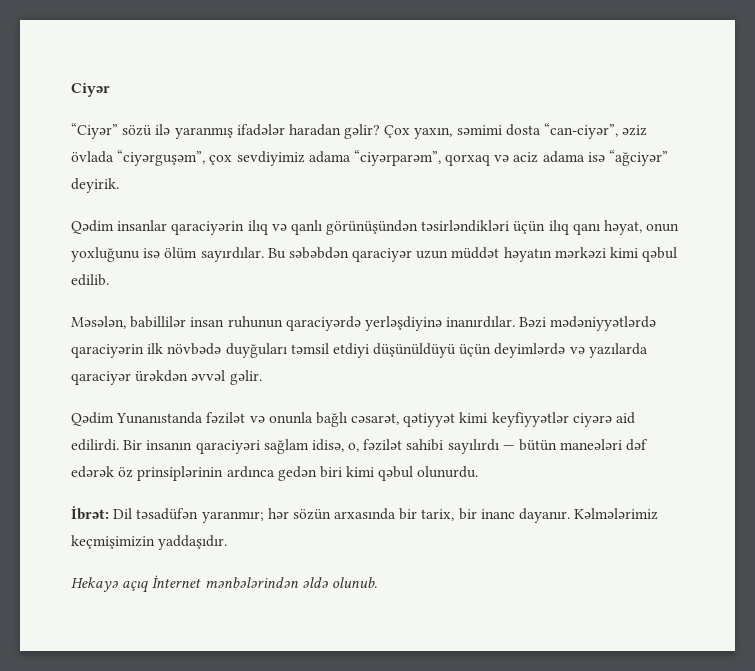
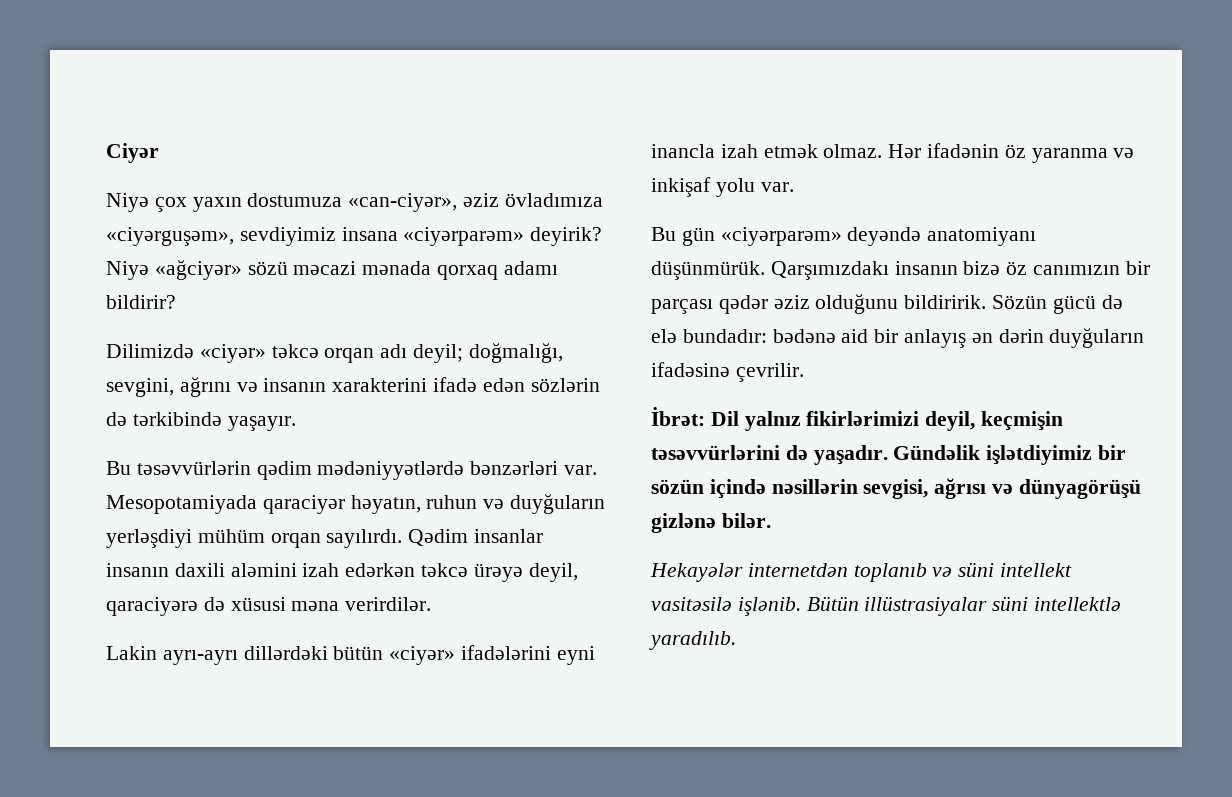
[71,123,648,139] [71,150,669,166] [71,178,119,193] [71,220,680,235] [71,247,678,262] [71,274,109,286] [71,316,657,331] [71,343,648,358] [71,370,262,385] [71,412,636,427] [71,439,649,454] [71,466,479,481] [71,506,659,523] [71,535,228,550] [71,575,377,593] “Ciyər” sözü ilə yaranmış ifadələr haradan gəlir? Çox yaxın, səmimi dosta “can-ciyər”, əziz övlada “ciyərguşəm”, çox sevdiyimiz adama “ciyərparəm”, qorxaq və aciz adama isə “ağciyər” deyirik. // Qədim insanlar qaraciyərin ilıq və qanlı görünüşündən təsirləndikləri üçün ilıq qanı həyat, onun yoxluğunu isə ölüm sayırdılar. Bu səbəbdən qaraciyər uzun müddət həyatın mərkəzi kimi qəbul edilib. // Məsələn, babillilər insan ruhunun qaraciyərdə yerləşdiyinə inanırdılar. Bəzi mədəniyyətlərdə qaraciyərin ilk növbədə duyğuları təmsil etdiyi düşünüldüyü üçün deyimlərdə və yazılarda qaraciyər ürəkdən əvvəl gəlir. // Qədim Yunanıstanda fəzilət və onunla bağlı cəsarət, qətiyyət kimi keyfiyyətlər ciyərə aid edilirdi. Bir insanın qaraciyəri sağlam idisə, o, fəzilət sahibi sayılırdı — bütün maneələri dəf edərək öz prinsiplərinin ardınca gedən biri kimi qəbul olunurdu. // İbrət: Dil təsadüfən yaranmır; hər sözün arxasında bir tarix, bir inanc dayanır. Kəlmələrimiz keçmişimizin yaddaşıdır. // Hekayə açıq İnternet mənbələrindən əldə olunub. -> [106,193,603,212] [106,227,603,246] [106,260,558,280] [106,295,176,309] [106,343,563,363] [106,377,600,397] [106,412,296,431] [106,461,598,480] [106,494,606,514] [106,529,544,548] [106,563,578,582] [106,597,432,616] [106,645,595,665] [651,143,1135,163] [651,177,794,197] [651,227,1037,246] [651,261,1150,280] [651,294,1123,314] [651,328,1145,348] [651,362,804,382] [651,407,1064,431] [651,445,1127,465] [651,478,1141,499] [651,513,771,533] [650,562,1073,582] [651,596,1122,616] [649,631,736,650] Niyə çox yaxın dostumuza «can-ciyər», əziz övladımıza «ciyərguşəm», sevdiyimiz insana «ciyərparəm» deyirik? Niyə «ağciyər» sözü məcazi mənada qorxaq adamı bildirir? // Dilimizdə «ciyər» təkcə orqan adı deyil; doğmalığı, sevgini, ağrını və insanın xarakterini ifadə edən sözlərin də tərkibində yaşayır. // Bu təsəvvürlərin qədim mədəniyyətlərdə bənzərləri var. Mesopotamiyada qaraciyər həyatın, ruhun və duyğuların yerləşdiyi mühüm orqan sayılırdı. Qədim insanlar insanın daxili aləmini izah edərkən təkcə ürəyə deyil, qaraciyərə də xüsusi məna verirdilər. // Lakin ayrı-ayrı dillərdəki bütün «ciyər» ifadələrini eyni inancla izah etmək olmaz. Hər ifadənin öz yaranma və inkişaf yolu var. // Bu gün «ciyərparəm» deyəndə anatomiyanı düşünmürük. Qarşımızdakı insanın bizə öz canımızın bir parçası qədər əziz olduğunu bildiririk. Sözün gücü də elə bundadır: bədənə aid bir anlayış ən dərin duyğuların ifadəsinə çevrilir. // İbrət: Dil yalnız fikirlərimizi deyil, keçmişin təsəvvürlərini də yaşadır. Gündəlik işlətdiyimiz bir sözün içində nəsillərin sevgisi, ağrısı və dünyagörüşü gizlənə bilər. // Hekayələr internetdən toplanıb və süni intellekt vasitəsilə işlənib. Bütün illüstrasiyalar süni intellektlə yaradılıb.

